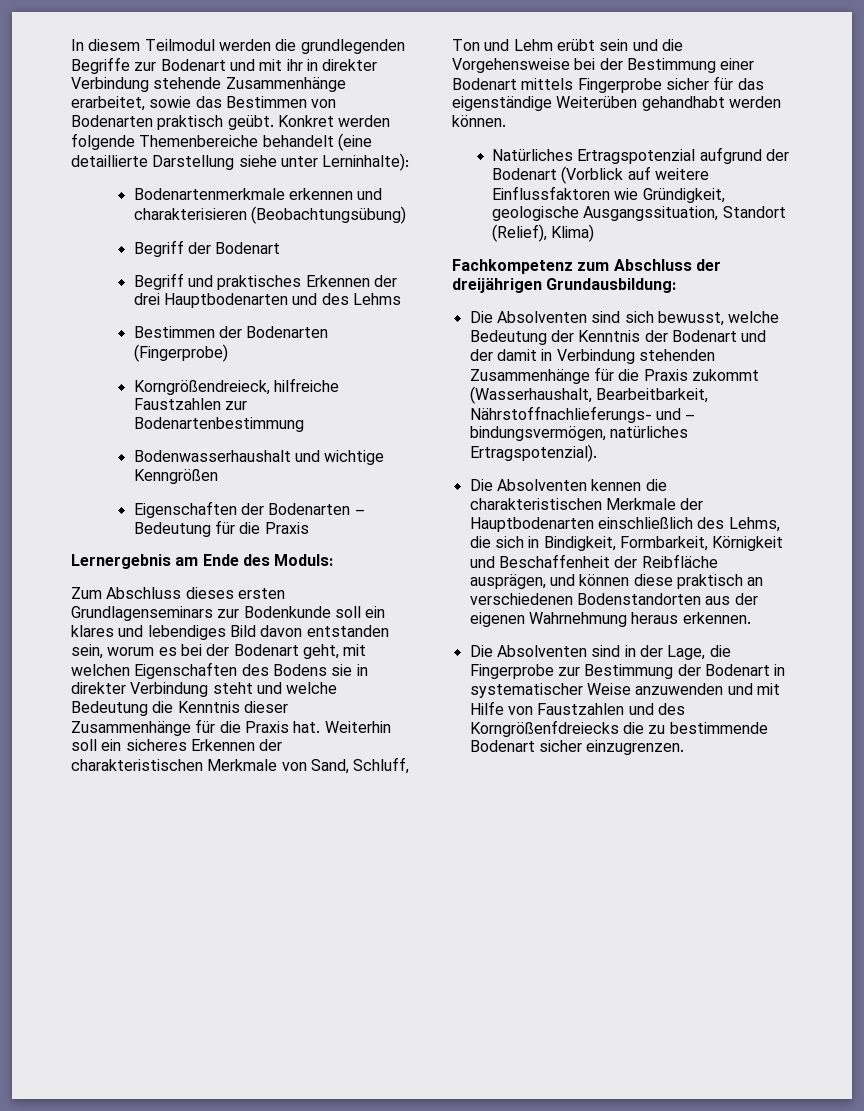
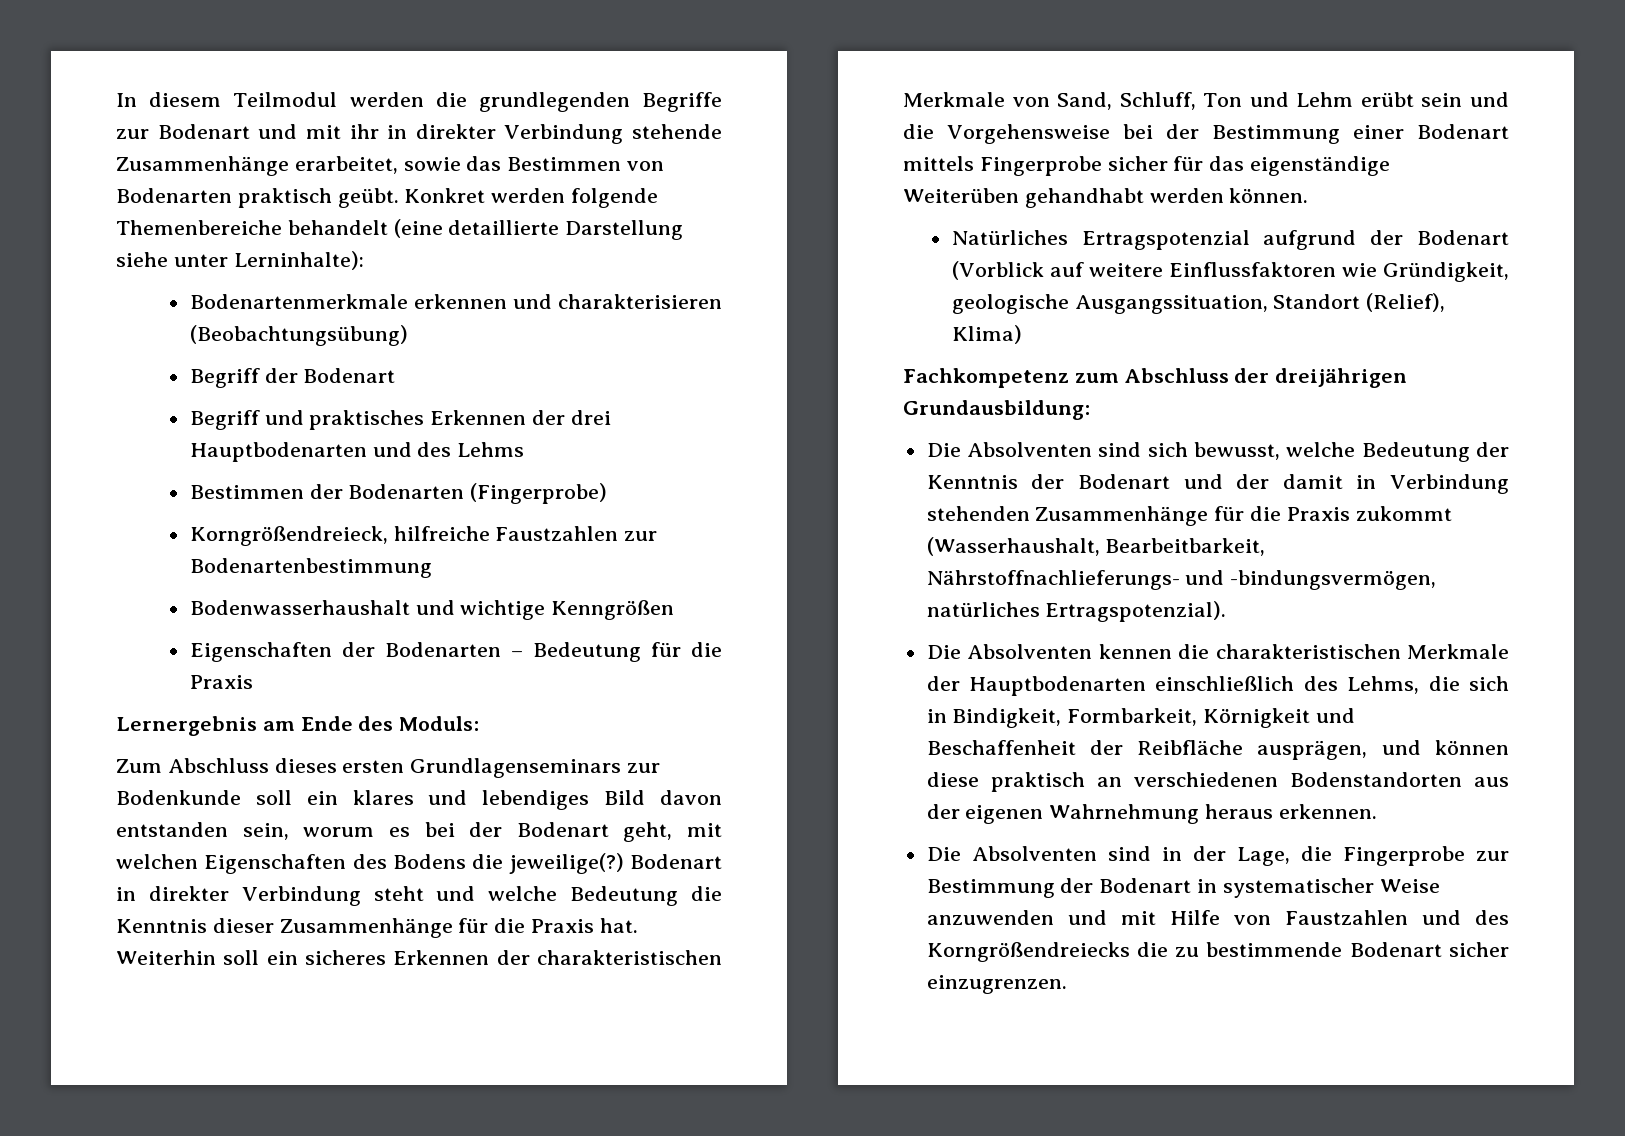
[331,664,353,676] sie -> [472,853,722,874] die jeweilige(?) Bodenart
[685,414,696,420] [469,426,606,441] – bindungsvermögen, -> [1230,570,1437,590] -bindungsvermögen,
[469,720,619,737] Korngrößenfdreiecks -> [926,942,1130,962] Korngrößendreiecks

